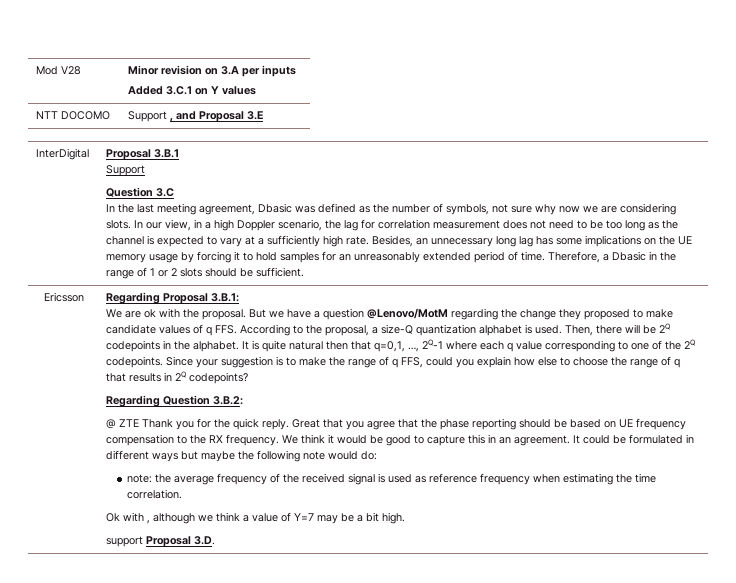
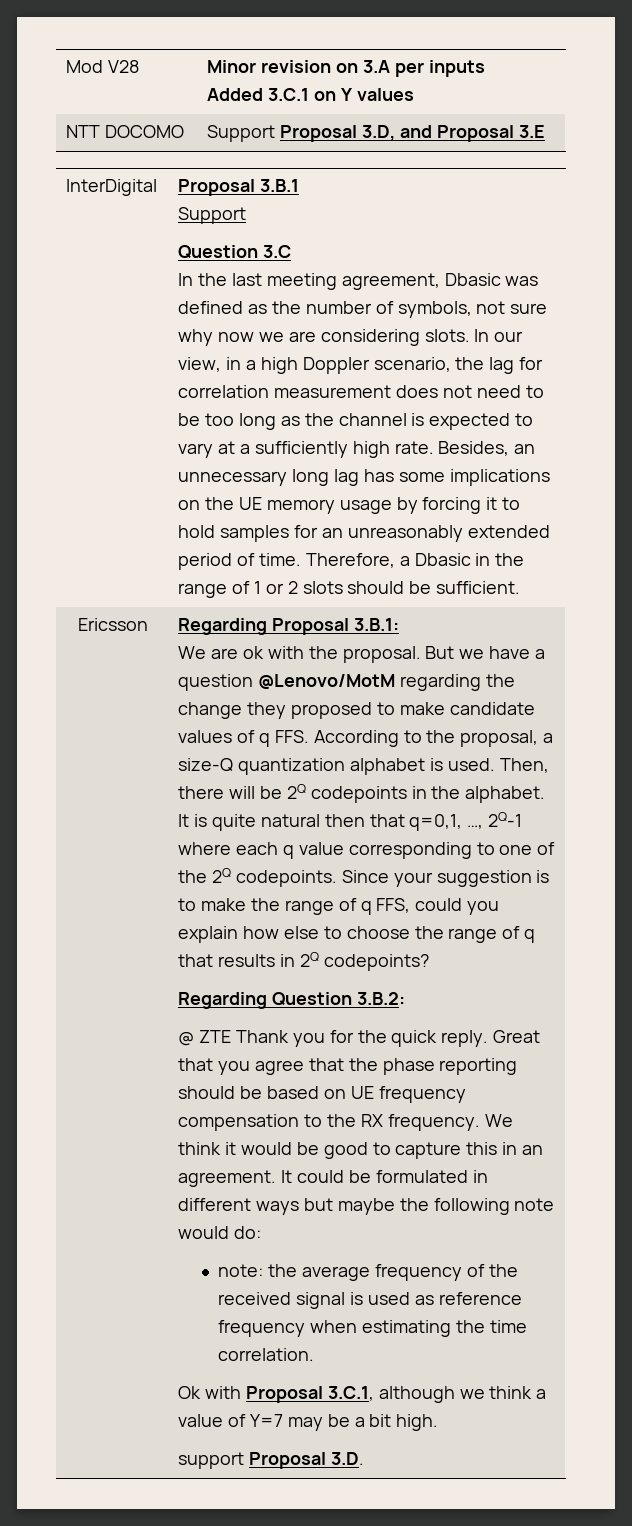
[170,118,174,122] , -> [280,125,395,142] Proposal 3.D,
[147,520,151,524] , -> [245,1386,374,1403] Proposal 3.C.1,

